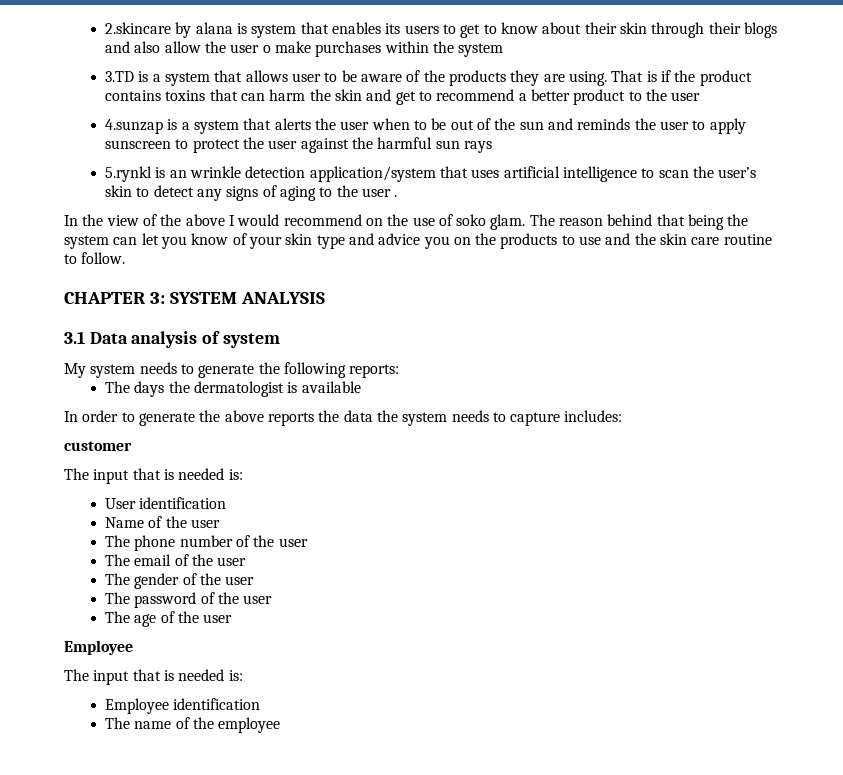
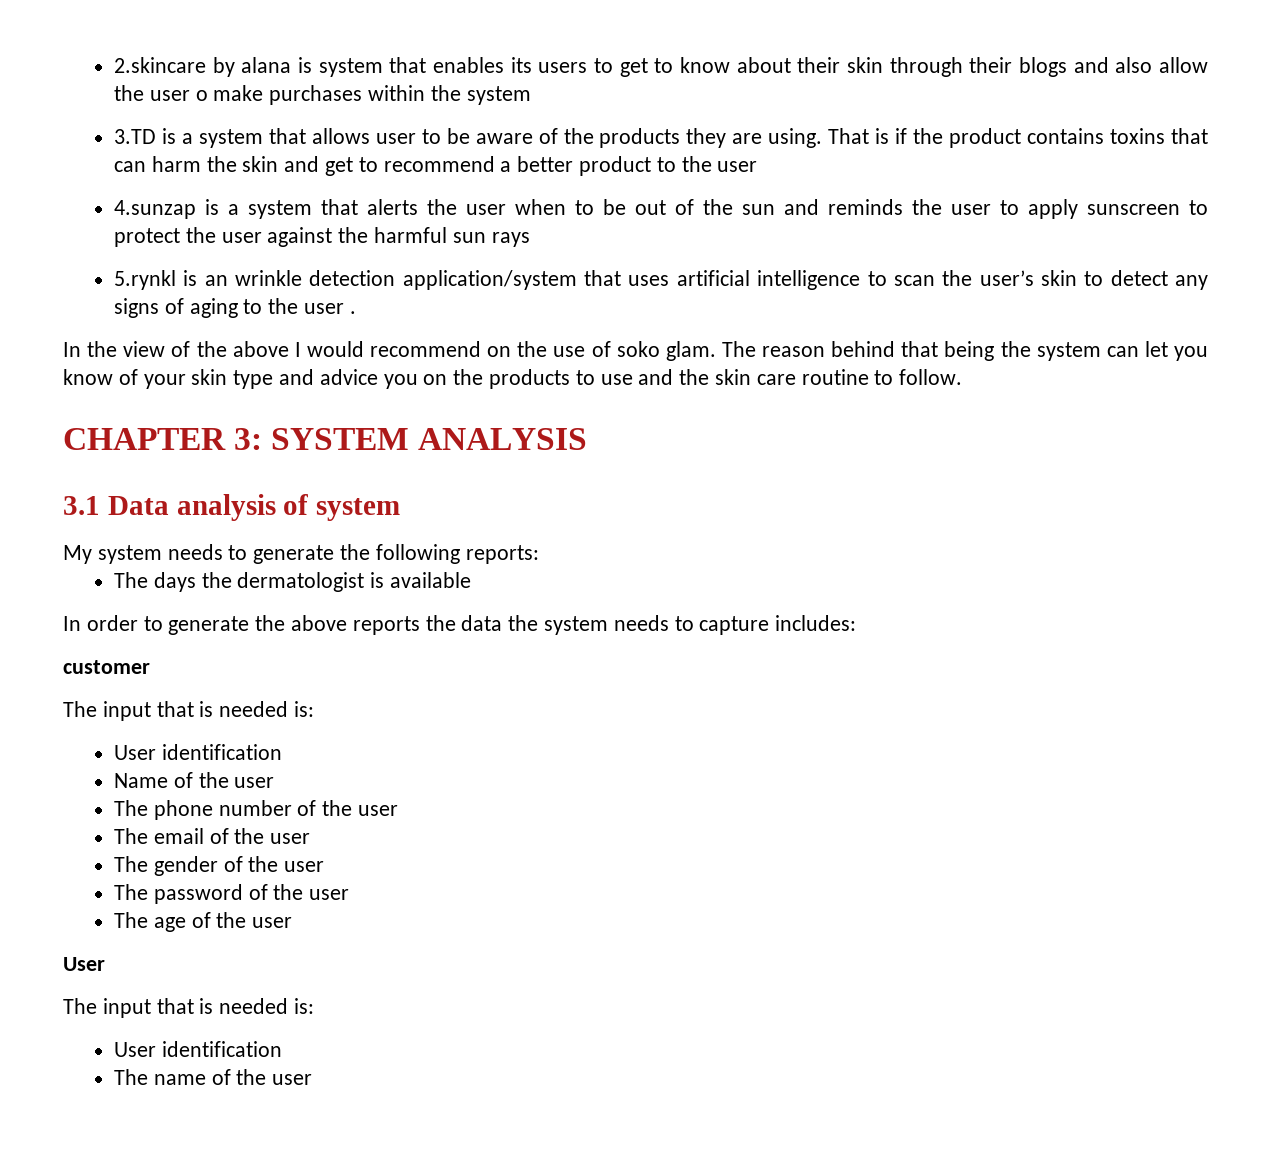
[64,640,133,655] [64,669,243,685] [105,698,170,714] Employee // The input that is needed is: // Employee -> [63,957,105,971] [63,998,315,1018] [113,1042,156,1057] User // The input that is needed is: // User
[218,717,281,733] employee -> [272,1074,313,1085] user

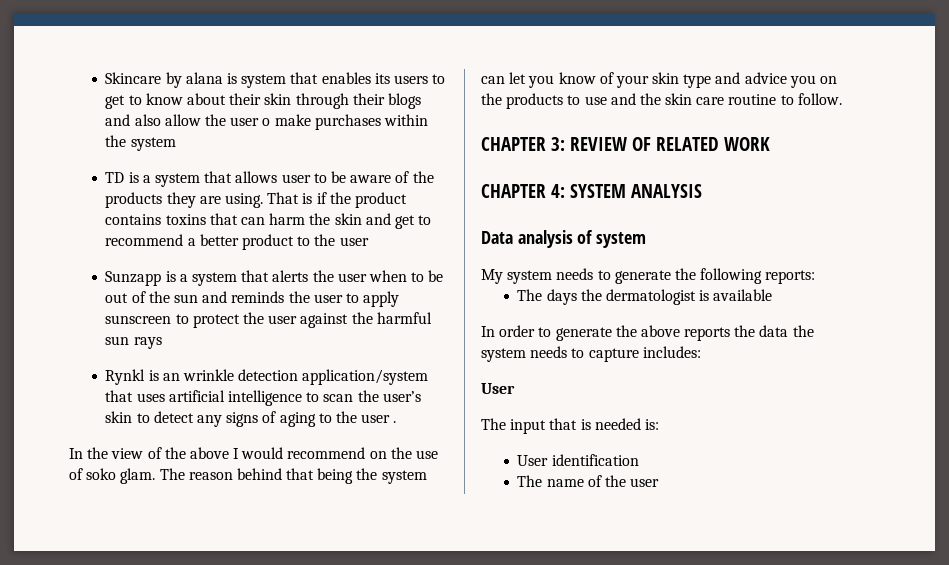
[113,57,206,73] 2.skincare -> [105,72,162,84] Skincare
[113,129,156,144] 3.TD -> [105,172,125,183] TD
[113,200,196,219] 4.sunzap -> [105,271,162,286] Sunzapp
[113,270,176,290] 5.rynkl -> [105,369,146,385] Rynkl
(263, 439) none -> [570,137,770,151] [481,184,565,198] REVIEW OF RELATED WORK // CHAPTER 4:
[63,496,100,515] 3.1 -> (702, 191) none
[63,660,150,674] [63,701,315,721] [113,744,282,760] [113,772,275,788] [113,800,399,820] [113,828,311,844] [113,856,325,876] [113,884,350,904] [113,912,293,932] // customer // The input that is needed is: // User identification // Name of the user // The phone number of the user // The email of the user // The gender of the user // The password of the user // The age of the user -> (701, 352) none

